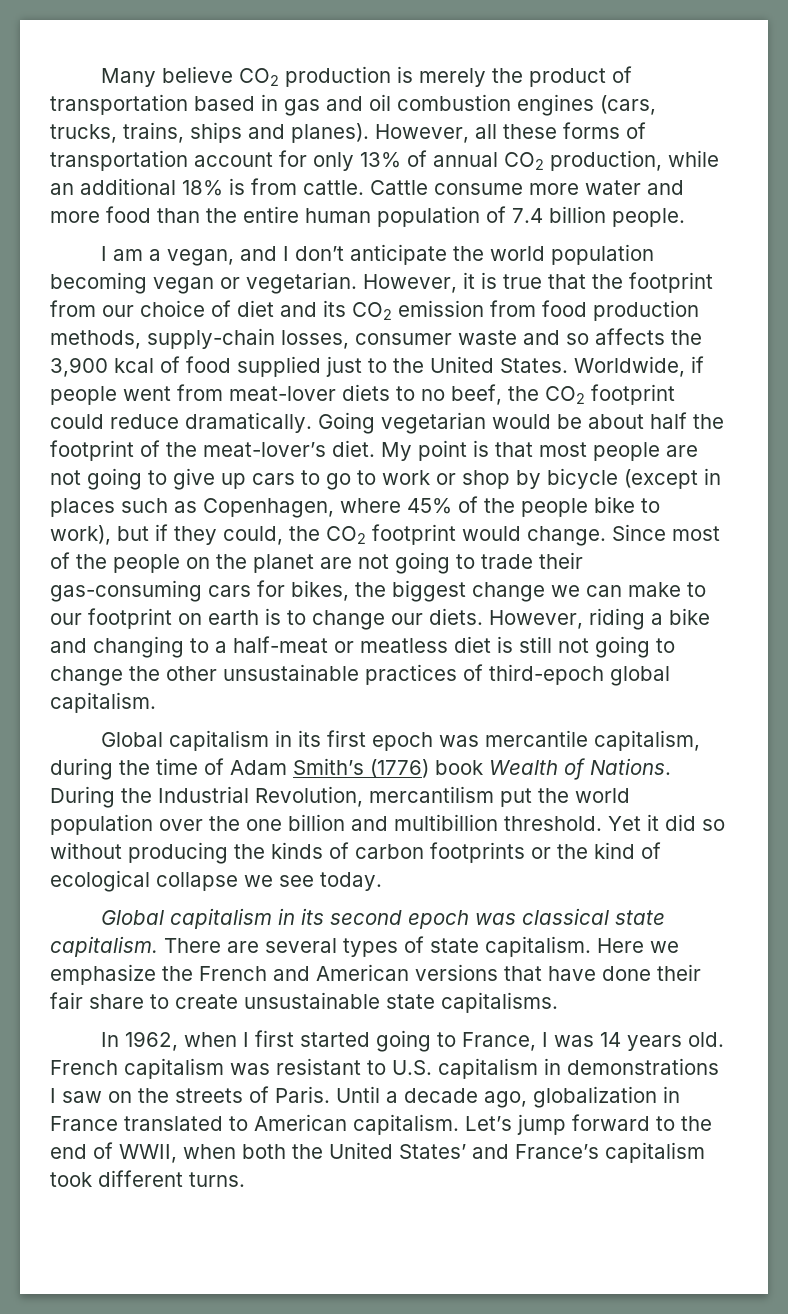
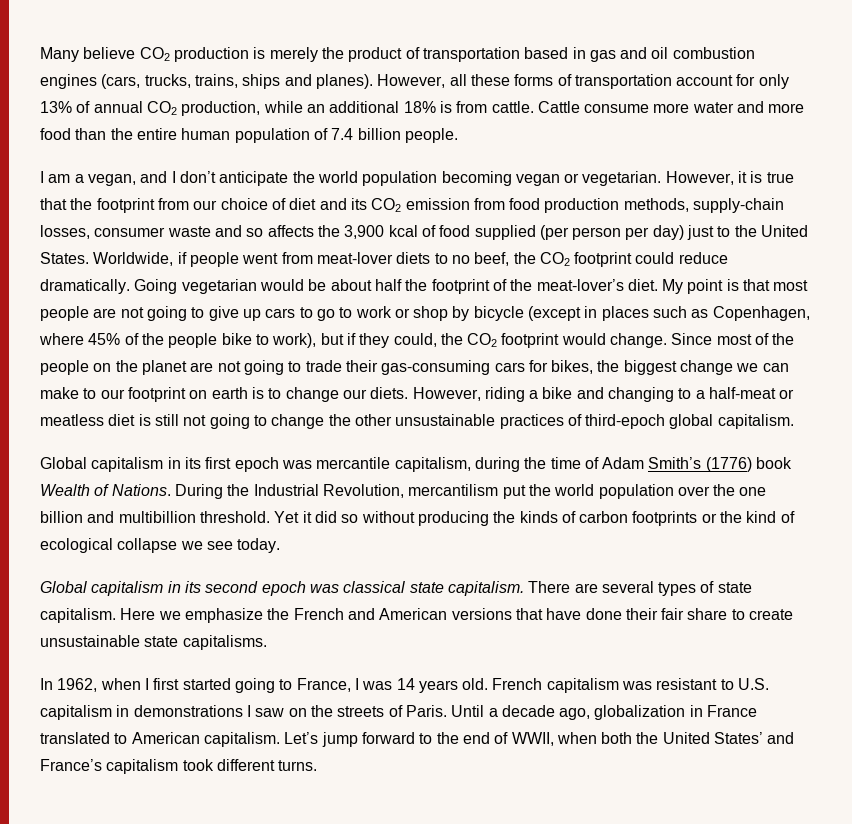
(321, 366) none -> [539,225,684,240] (per person per day)

